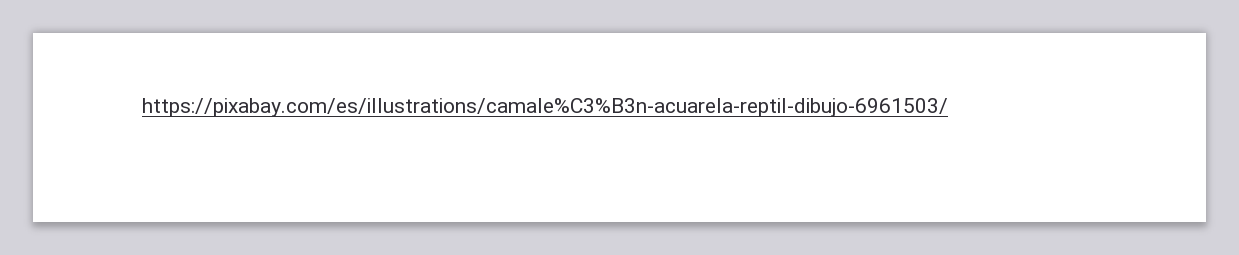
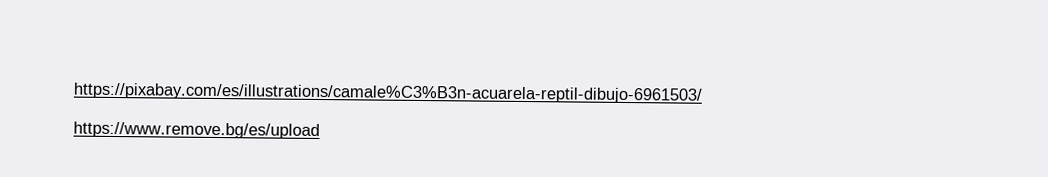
(948, 107) none -> [73,121,320,140] // https://www.remove.bg/es/upload

